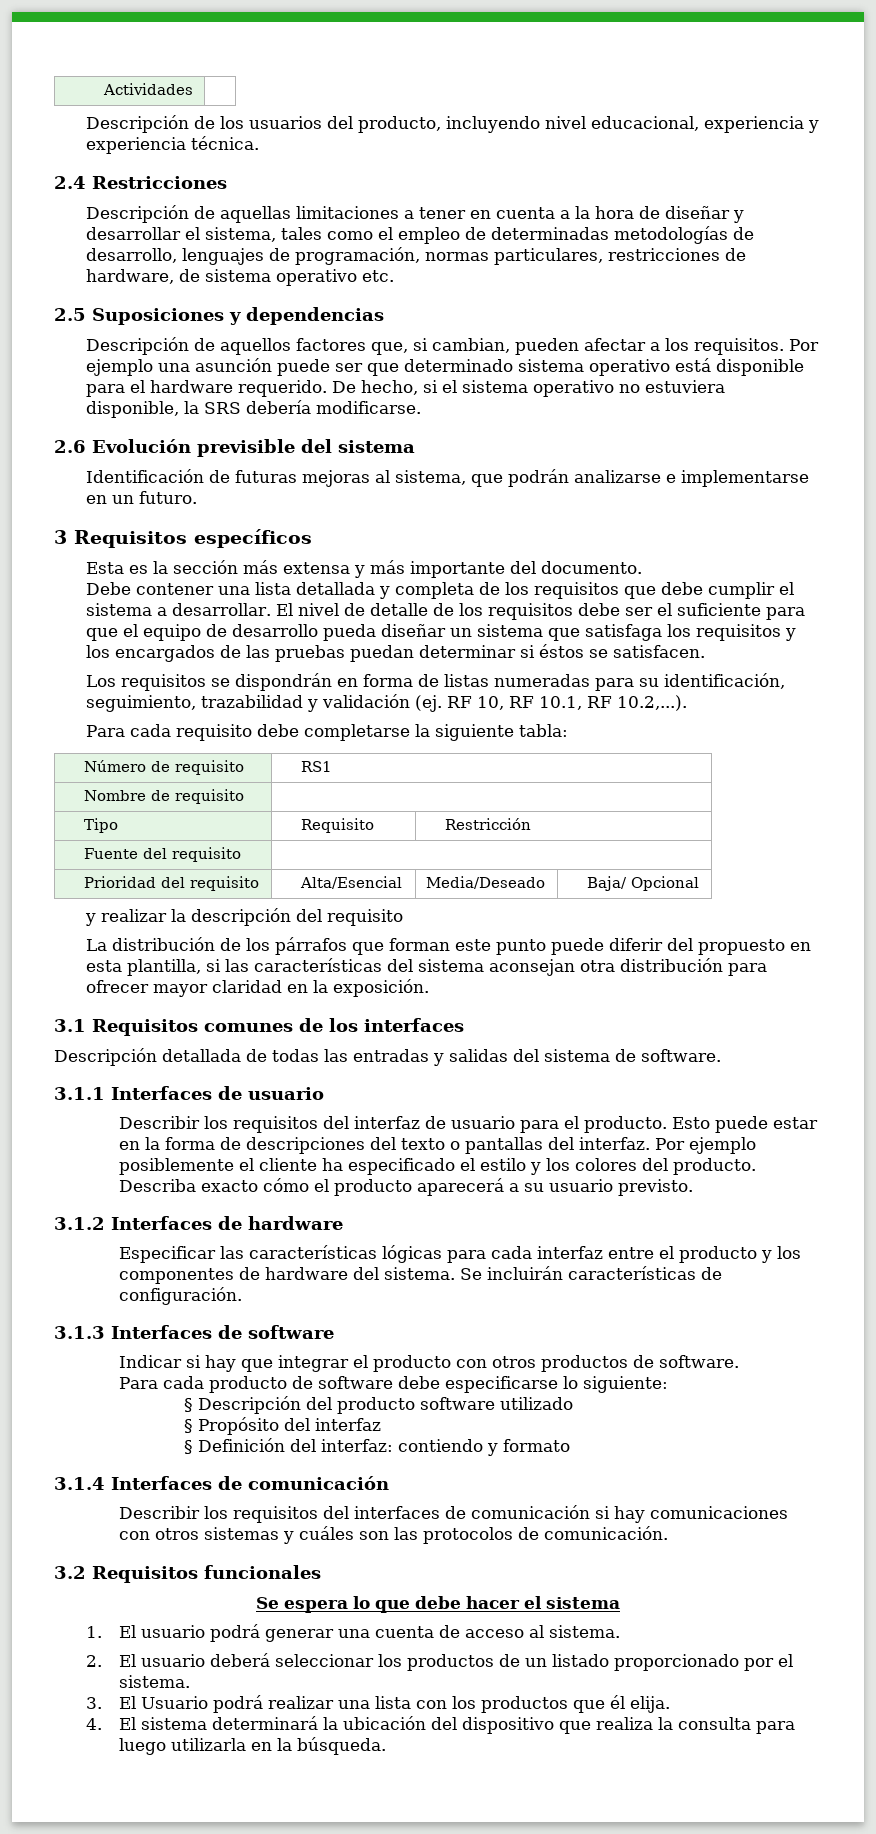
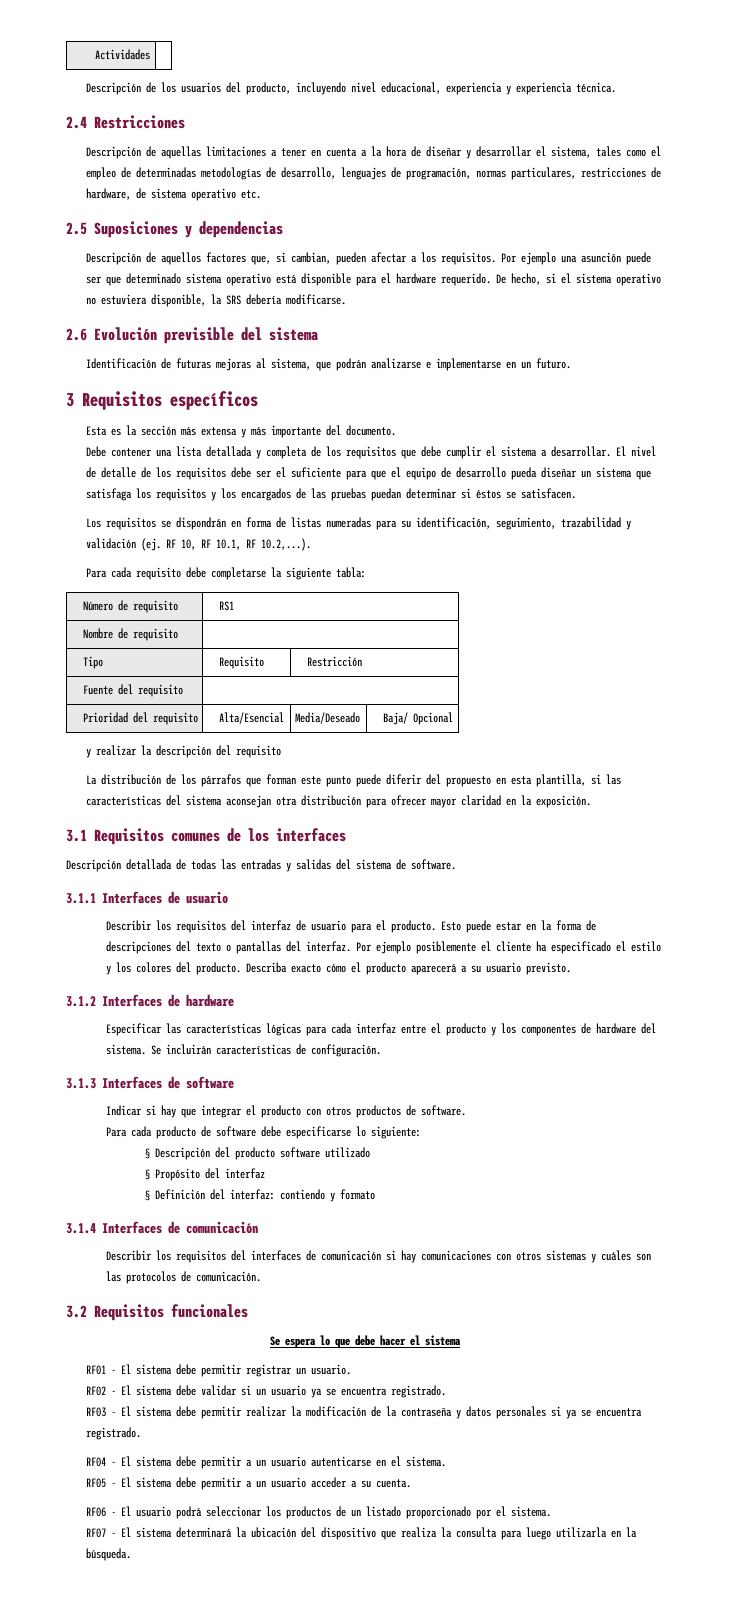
[86,1624,620,1642] [86,1653,270,1667] 1. El usuario podrá generar una cuenta de acceso al sistema. // 2. El usuario deberá -> [85,1364,351,1377] [85,1385,446,1398] [85,1406,642,1419] [85,1427,141,1440] [85,1456,446,1469] [85,1477,411,1490] [85,1506,202,1519] RF01 - El sistema debe permitir registrar un usuario. // RF02 - El sistema debe validar si un usuario ya se encuentra registrado. // RF03 - El sistema debe permitir realizar la modificación de la contraseña y datos personales si ya se encuentra registrado. // RF04 - El sistema debe permitir a un usuario autenticarse en el sistema. // RF05 - El sistema debe permitir a un usuario acceder a su cuenta. // RF06 - El usuario podrá
[86,1695,670,1713] [86,1718,103,1730] 3. El Usuario podrá realizar una lista con los productos que él elija. // 4. -> [85,1528,116,1538] RF07 -

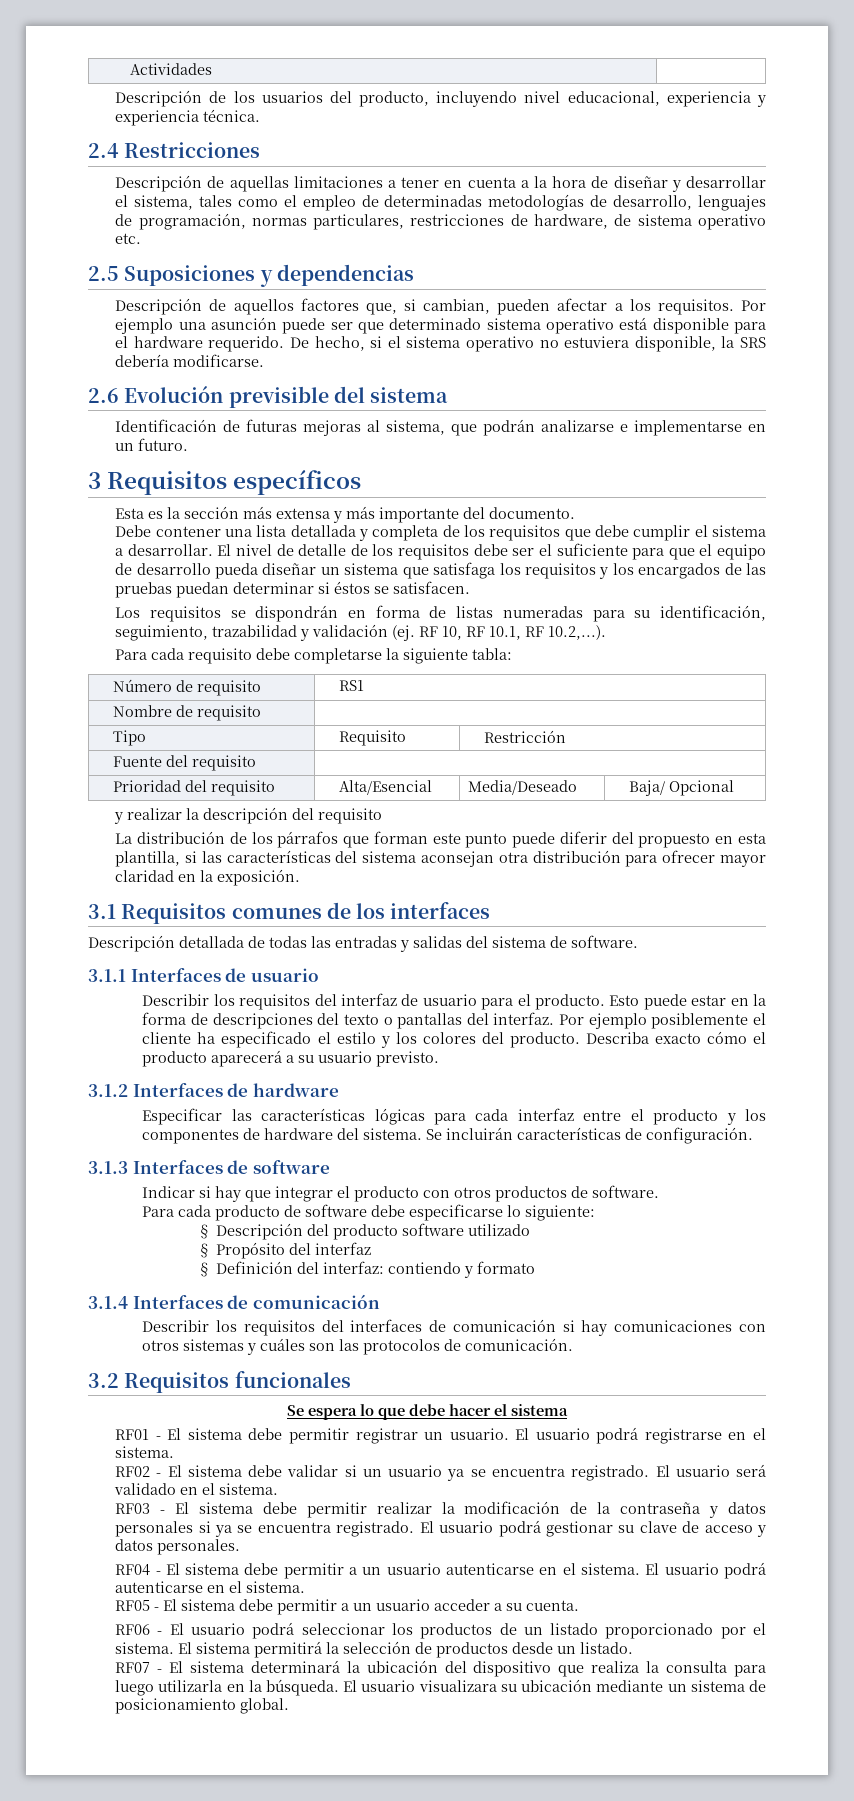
(351, 1369) none -> [515,1427,767,1444] [115,1446,175,1458] El usuario podrá registrarse en el sistema.
(446, 1391) none -> [655,1464,767,1477] [114,1483,279,1495] El usuario será validado en el sistema.
(141, 1433) none -> [419,1520,766,1537] [115,1539,241,1555] El usuario podrá gestionar su clave de acceso y datos personales.
(446, 1461) none -> [645,1562,766,1579] [115,1581,306,1593] El usuario podrá autenticarse en el sistema.
(551, 1511) none -> [178,1641,634,1658] El sistema permitirá la selección de productos desde un listado.
(131, 1554) none -> [343,1679,767,1692] [115,1698,290,1714] El usuario visualizara su ubicación mediante un sistema de posicionamiento global.

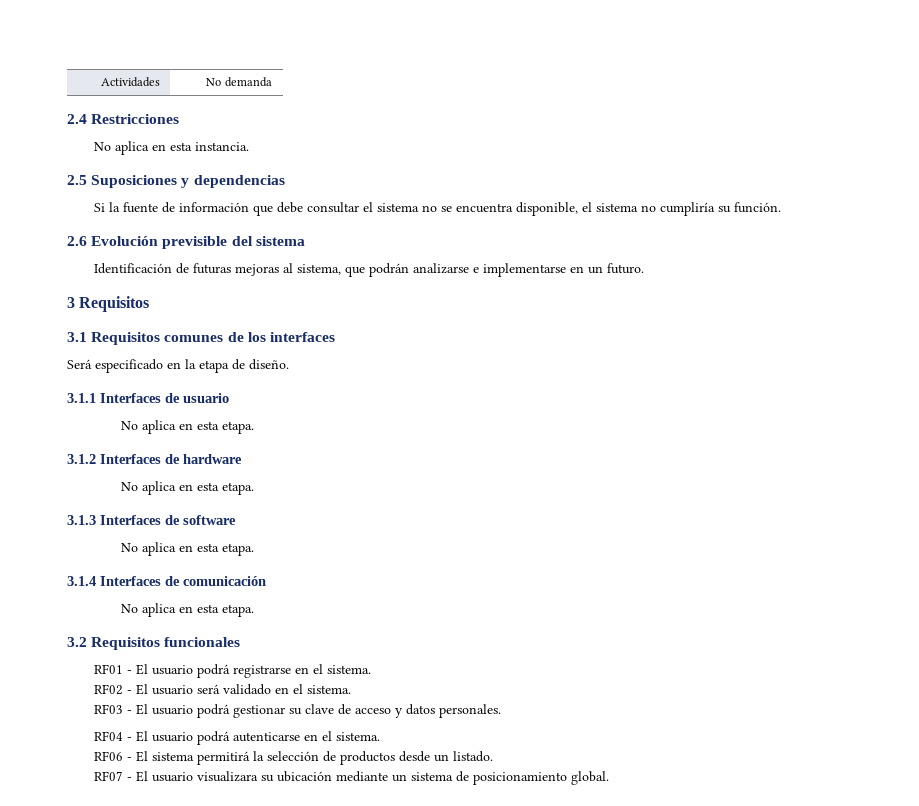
[115,90,766,107] [115,109,261,126] [88,142,261,158] [115,175,767,192] [115,194,767,211] [115,213,766,230] [115,233,142,244] [88,264,414,287] [115,298,766,315] [115,317,766,334] [115,336,766,352] [115,354,265,367] // Descripción de los usuarios del producto, incluyendo nivel educacional, experiencia y experiencia técnica. // 2.4 Restricciones // Descripción de aquellas limitaciones a tener en cuenta a la hora de diseñar y desarrollar el sistema, tales como el empleo de determinadas metodologías de desarrollo, lenguajes de programación, normas particulares, restricciones de hardware, de sistema operativo etc. // 2.5 Suposiciones y dependencias // Descripción de aquellos factores que, si cambian, pueden afectar a los requisitos. Por ejemplo una asunción puede ser que determinado sistema operativo está disponible para el hardware requerido. De hecho, si el sistema operativo no estuviera disponible, la SRS debería modificarse. -> [206,77,272,87] [67,114,180,124] [93,141,249,155] [67,175,285,188] [93,202,781,216] No demanda // 2.4 Restricciones // No aplica en esta instancia. // 2.5 Suposiciones y dependencias // Si la fuente de información que debe consultar el sistema no se encuentra disponible, el sistema no cumpliría su función.
[233,470,362,495] [115,506,576,523] [115,525,766,541] [115,543,766,560] [115,562,766,579] [115,581,471,598] [115,605,766,622] [115,624,607,641] [115,648,513,664] [113,679,262,696] [339,680,365,691] [113,705,262,721] [113,730,147,746] [339,730,407,746] [484,730,567,743] [113,755,257,771] [113,780,276,796] [339,780,433,795] [468,780,578,795] [629,780,735,796] [114,807,383,824] [115,831,767,848] [115,850,767,867] [115,869,301,886] específicos // Esta es la sección más extensa y más importante del documento. // Debe contener una lista detallada y completa de los requisitos que debe cumplir el sistema a desarrollar. El nivel de detalle de los requisitos debe ser el suficiente para que el equipo de desarrollo pueda diseñar un sistema que satisfaga los requisitos y los encargados de las pruebas puedan determinar si éstos se satisfacen. // Los requisitos se dispondrán en forma de listas numeradas para su identificación, seguimiento, trazabilidad y validación (ej. RF 10, RF 10.1, RF 10.2,...). // Para cada requisito debe completarse la siguiente tabla: // Número de requisito | RS1 // Nombre de requisito | // Tipo | Requisito | Restricción // Fuente del requisito | // Prioridad del requisito | Alta/Esencial | Media/Deseado | Baja/ Opcional // y realizar la descripción del requisito // La distribución de los párrafos que forman este punto puede diferir del propuesto en esta plantilla, si las características del sistema aconsejan otra distribución para ofrecer mayor claridad en la exposición. -> (150, 304) none
[88,935,638,952] [88,968,319,982] [142,993,767,1010] [142,1012,767,1029] [142,1031,767,1048] [142,1050,440,1067] [88,1083,339,1097] [142,1108,766,1125] [142,1127,754,1144] [88,1160,330,1174] [142,1185,660,1202] [142,1204,596,1221] [196,1223,530,1240] [196,1242,371,1259] [196,1261,535,1278] [88,1294,380,1309] [142,1319,767,1336] [142,1338,574,1355] [88,1371,351,1393] [287,1404,568,1420] [115,1428,509,1444] Descripción detallada de todas las entradas y salidas del sistema de software. // 3.1.1 Interfaces de usuario // Describir los requisitos del interfaz de usuario para el producto. Esto puede estar en la forma de descripciones del texto o pantallas del interfaz. Por ejemplo posiblemente el cliente ha especificado el estilo y los colores del producto. Describa exacto cómo el producto aparecerá a su usuario previsto. // 3.1.2 Interfaces de hardware // Especificar las características lógicas para cada interfaz entre el producto y los componentes de hardware del sistema. Se incluirán características de configuración. // 3.1.3 Interfaces de software // Indicar si hay que integrar el producto con otros productos de software. // Para cada producto de software debe especificarse lo siguiente: // § Descripción del producto software utilizado // § Propósito del interfaz // § Definición del interfaz: contiendo y formato // 3.1.4 Interfaces de comunicación // Describir los requisitos del interfaces de comunicación si hay comunicaciones con otros sistemas y cuáles son las protocolos de comunicación. // 3.2 Requisitos funcionales // Se espera lo que debe hacer el sistema // RF01 - El sistema debe permitir registrar un usuario. -> [67,359,289,373] [67,393,229,403] [120,420,254,434] [67,454,242,464] [120,481,254,495] [67,515,236,525] [120,542,254,556] [67,576,266,586] [120,603,254,617] [67,637,241,650] [93,664,132,674] Será especificado en la etapa de diseño. // 3.1.1 Interfaces de usuario // No aplica en esta etapa. // 3.1.2 Interfaces de hardware // No aplica en esta etapa. // 3.1.3 Interfaces de software // No aplica en esta etapa. // 3.1.4 Interfaces de comunicación // No aplica en esta etapa. // 3.2 Requisitos funcionales // RF01 -
[187,1465,670,1481] sistema debe validar si un usuario ya se encuentra registrado. El -> (148, 689) none
[198,1501,767,1518] [115,1521,434,1537] sistema debe permitir realizar la modificación de la contraseña y datos personales si ya se encuentra registrado. El -> (148, 709) none
[185,1563,660,1579] sistema debe permitir a un usuario autenticarse en el sistema. El -> (148, 736) none
[115,1599,580,1615] [115,1622,767,1639] [115,1642,175,1654] RF05 - El sistema debe permitir a un usuario acceder a su cuenta. // RF06 - El usuario podrá seleccionar los productos de un listado proporcionado por el sistema. -> [93,751,132,761] RF06 -
[189,1660,767,1677] [115,1679,358,1696] sistema determinará la ubicación del dispositivo que realiza la consulta para luego utilizarla en la búsqueda. El -> (148, 776) none

